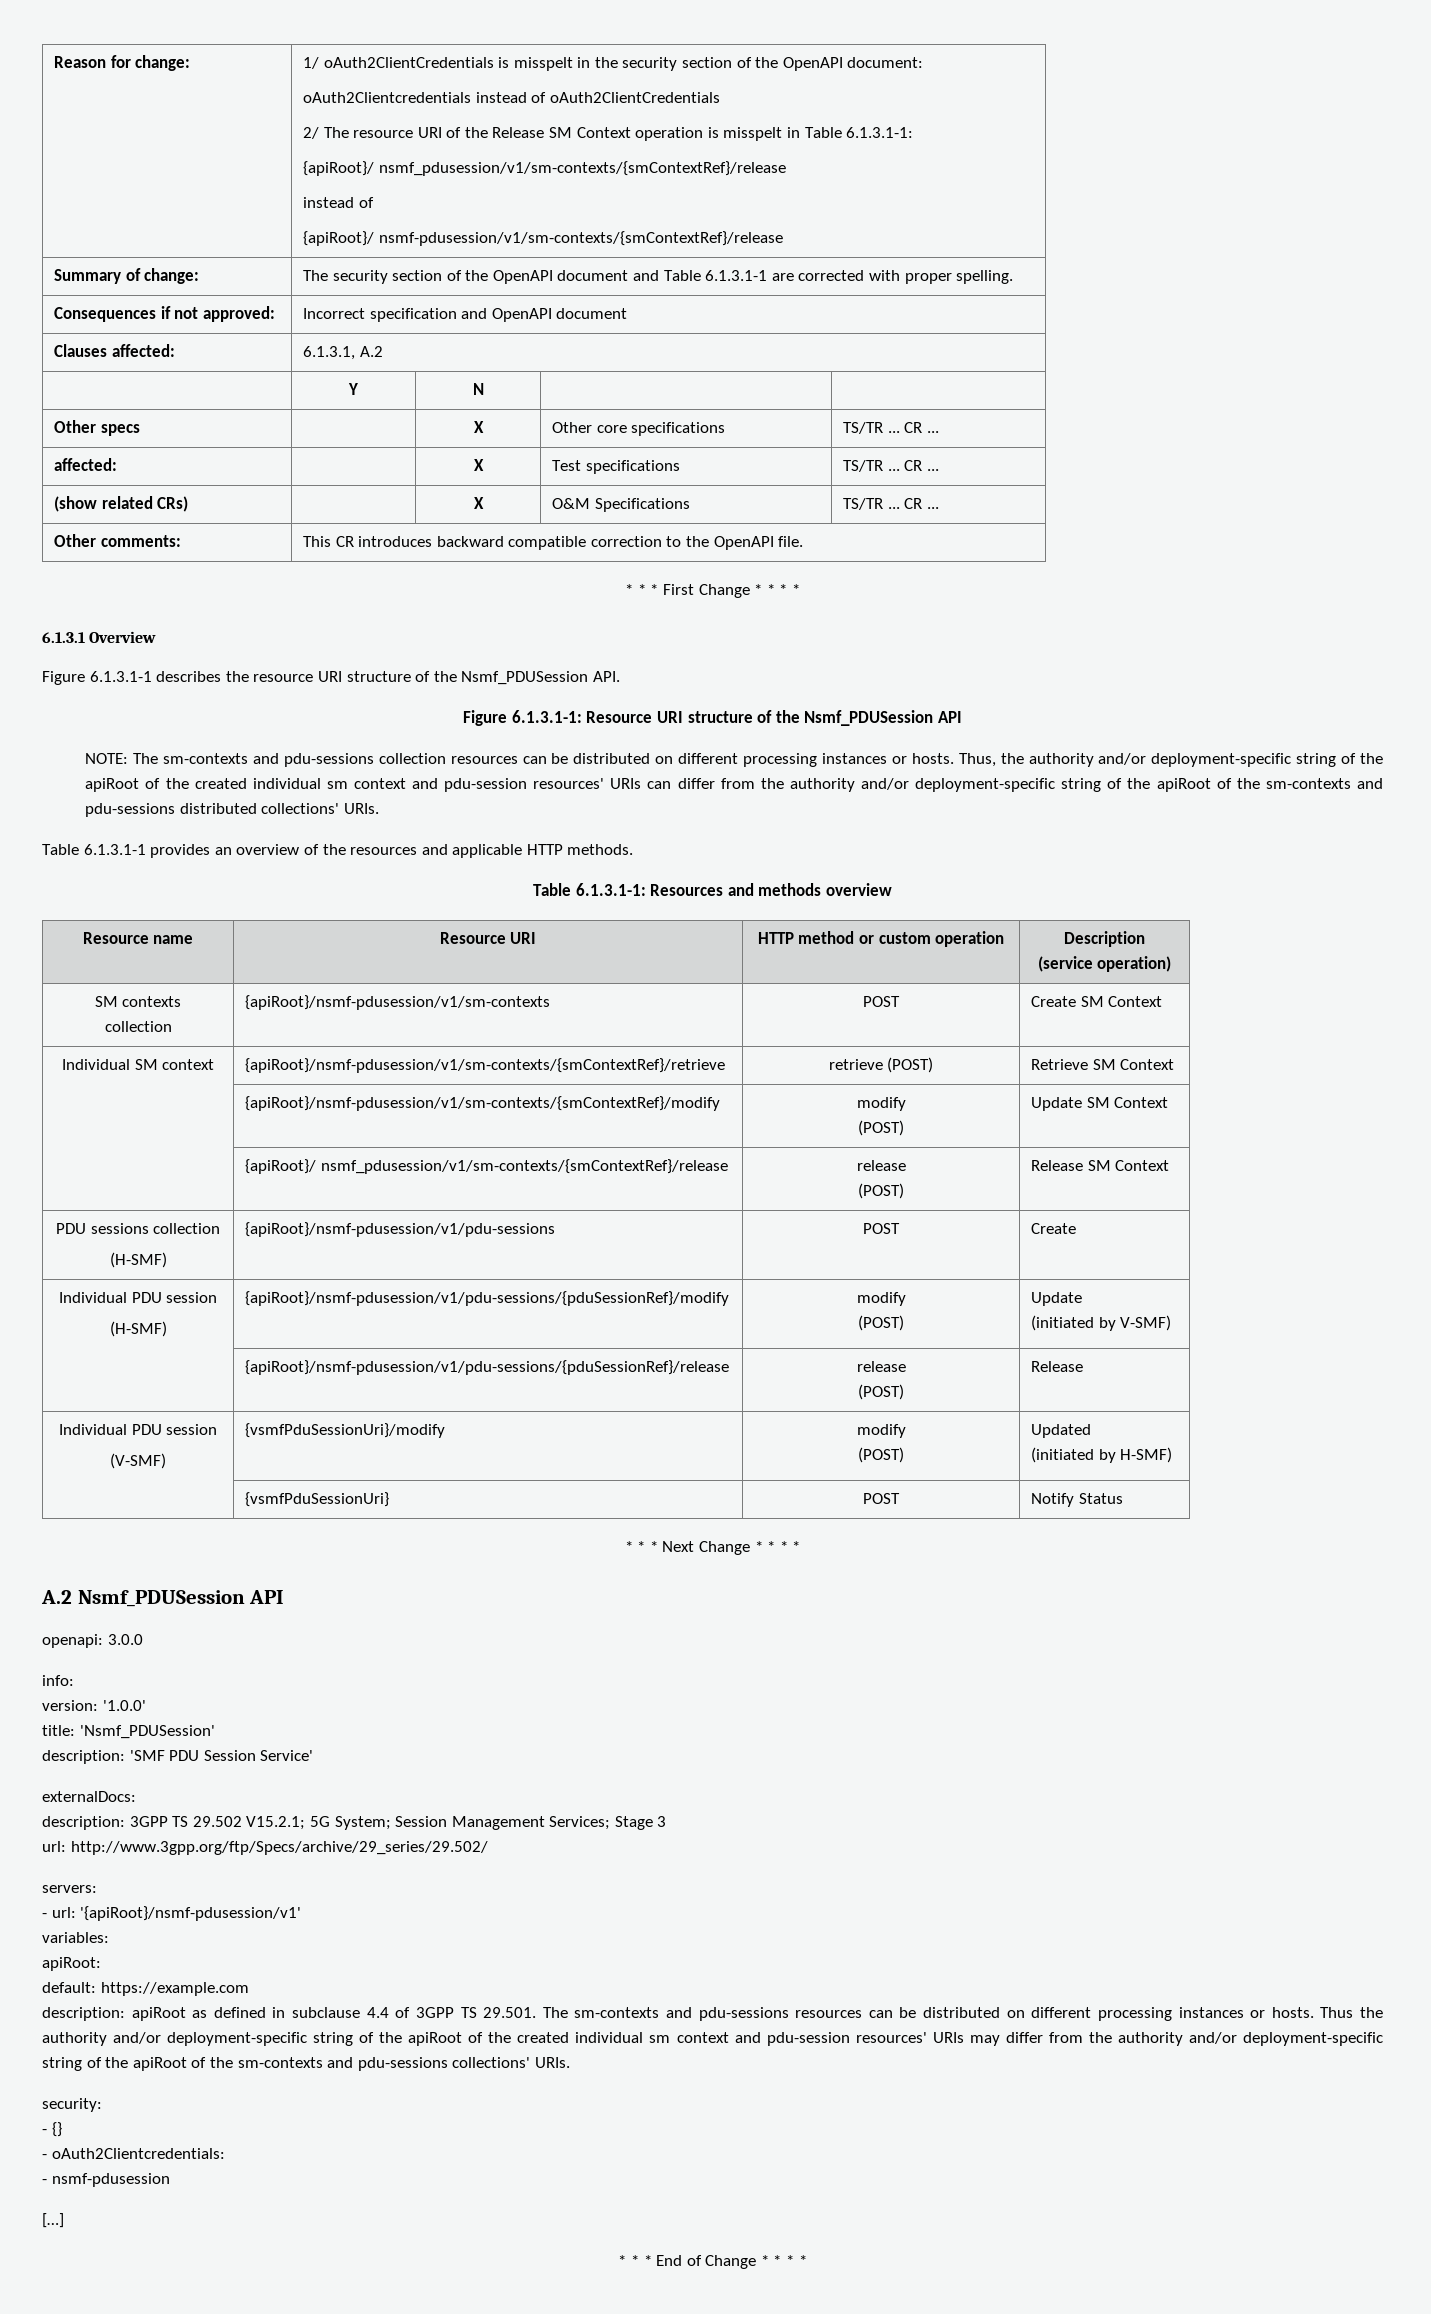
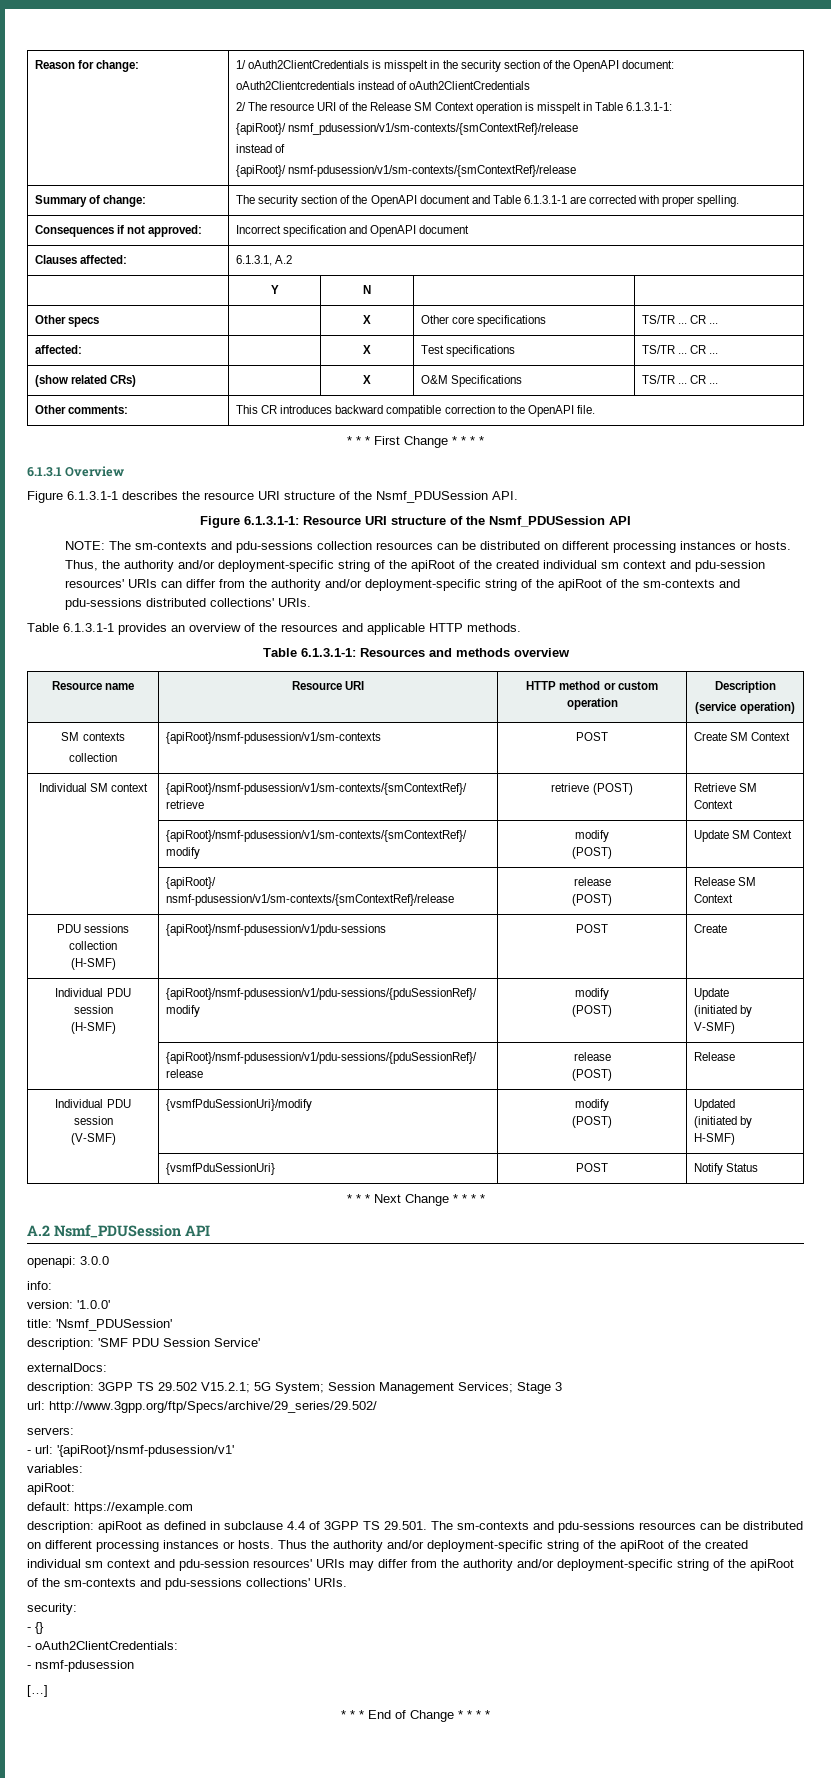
[320,1159,728,1174] nsmf_pdusession/v1/sm-contexts/{smContextRef}/release -> [166,894,455,906] nsmf-pdusession/v1/sm-contexts/{smContextRef}/release
[51,2148,225,2159] oAuth2Clientcredentials: -> [35,1641,178,1650] oAuth2ClientCredentials:

